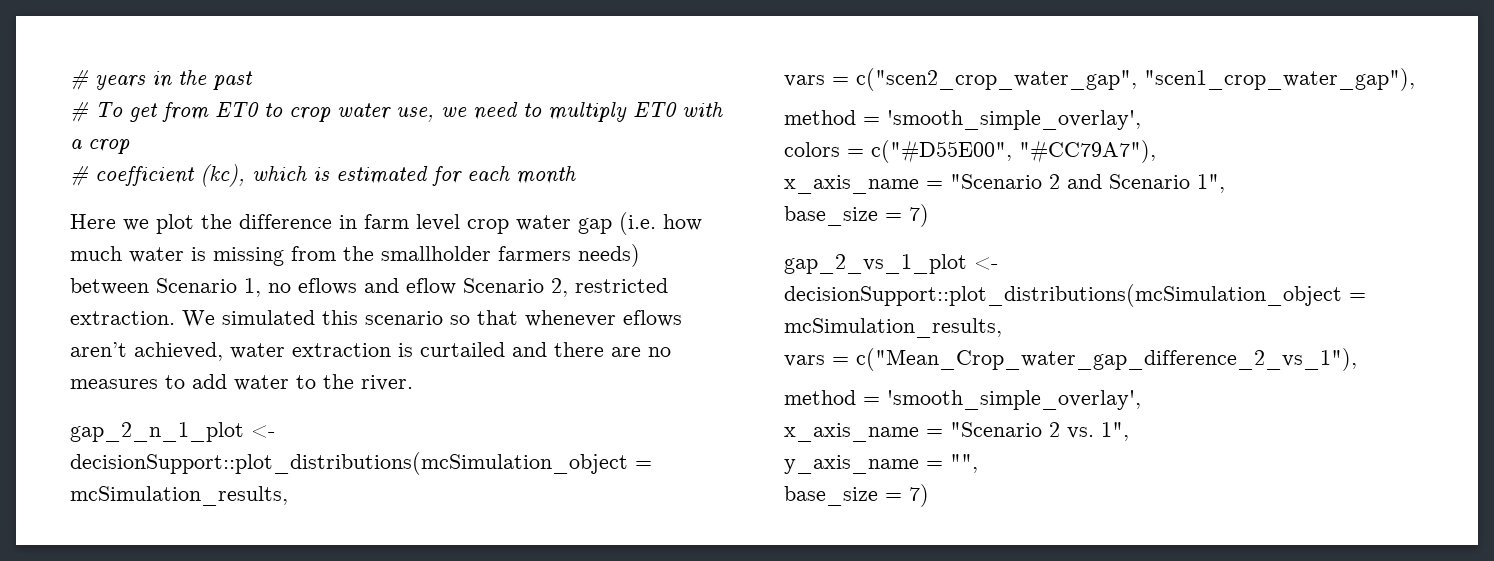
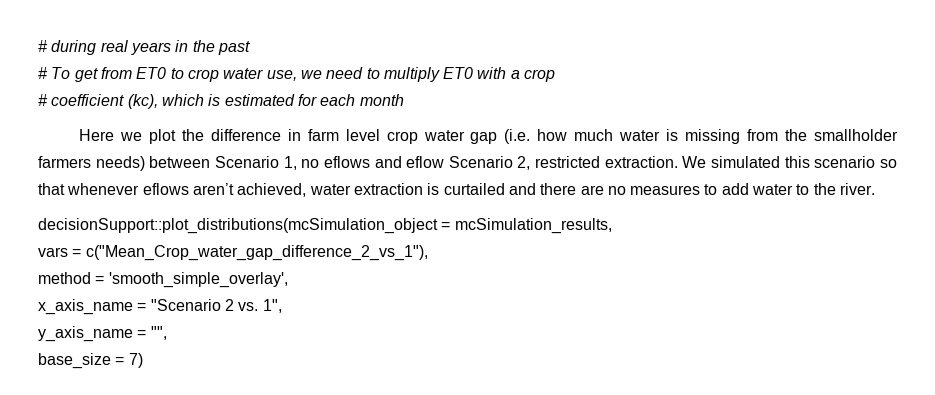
[70,70,89,90] # -> [38,40,128,55] # during real
[70,422,275,442] [70,452,652,475] [70,486,288,506] [784,68,1415,91] [784,110,1141,130] [784,140,1156,163] [784,174,1225,194] [784,204,929,227] [784,254,998,274] gap_2_n_1_plot <- decisionSupport::plot_distributions(mcSimulation_object = mcSimulation_results, // vars = c("scen2_crop_water_gap", "scen1_crop_water_gap"), // method = 'smooth_simple_overlay', // colors = c("#D55E00", "#CC79A7"), // x_axis_name = "Scenario 2 and Scenario 1", // base_size = 7) // gap_2_vs_1_plot <- -> (876, 189) none

